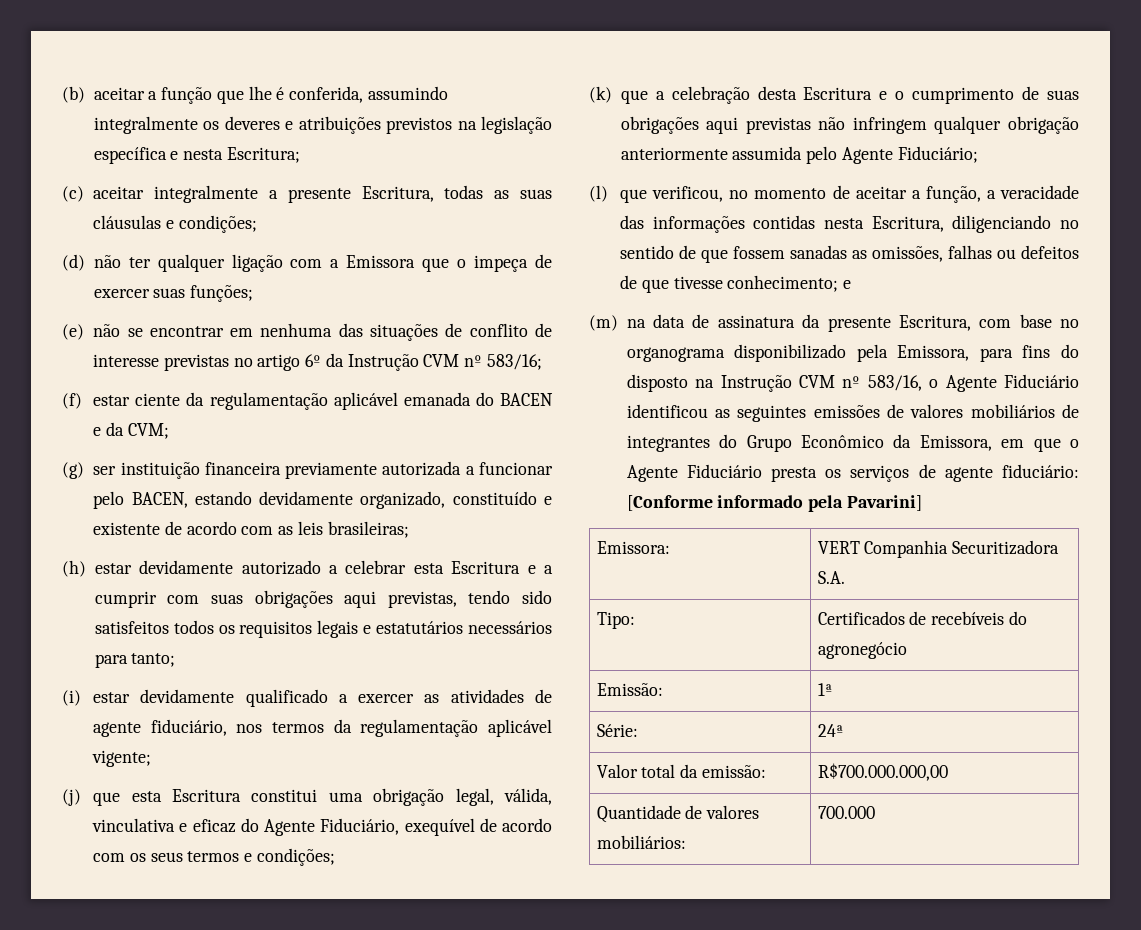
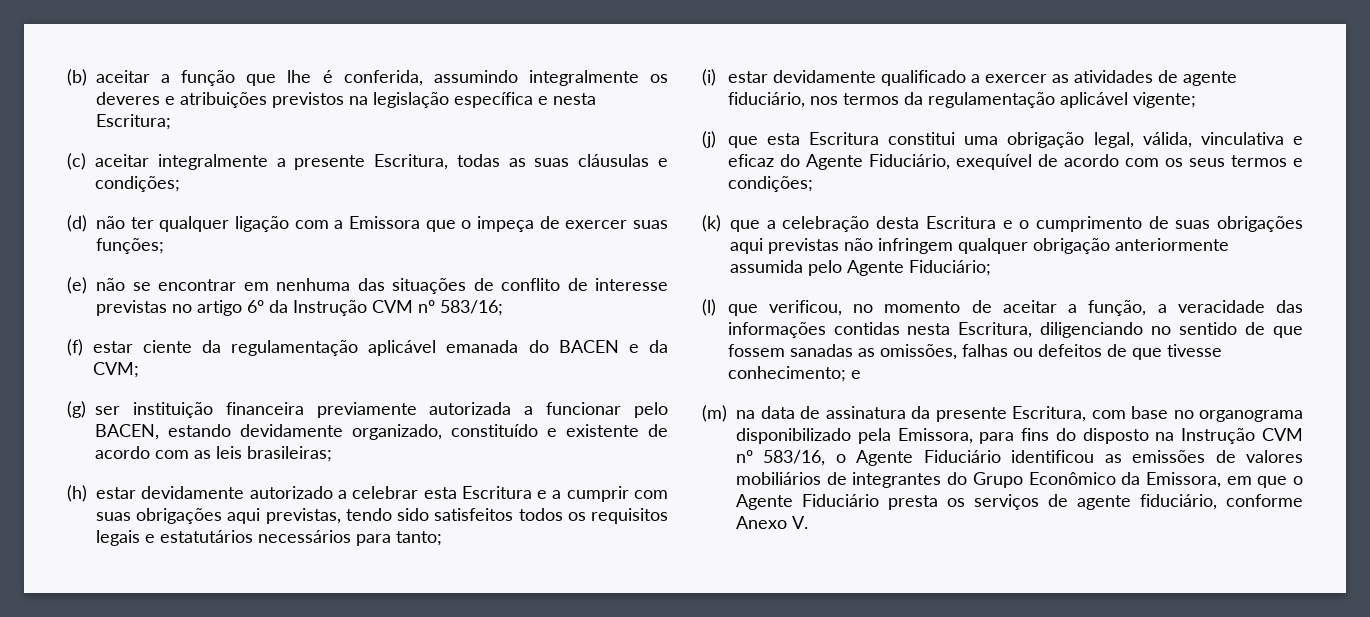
[737,405,807,422] seguintes -> (1122, 458) none
[1002,464,1079,478] [626,495,922,512] [596,541,670,554] [817,540,1060,558] [817,571,845,584] [596,612,635,629] [817,611,1027,625] [817,642,907,659] [596,683,663,696] [817,683,833,696] [596,724,638,737] [817,724,844,737] [596,764,766,778] [817,763,948,781] [596,805,760,823] [596,835,686,849] [817,806,875,819] fiduciário: [Conforme informado pela Pavarini] // Emissora: | VERT Companhia Securitizadora S.A. // Tipo: | Certificados de recebíveis do agronegócio // Emissão: | 1ª // Série: | 24ª // Valor total da emissão: | R$700.000.000,00 // Quantidade de valores mobiliários: | 700.000 -> [1140,494,1303,510] [736,516,808,529] fiduciário, conforme Anexo V.

